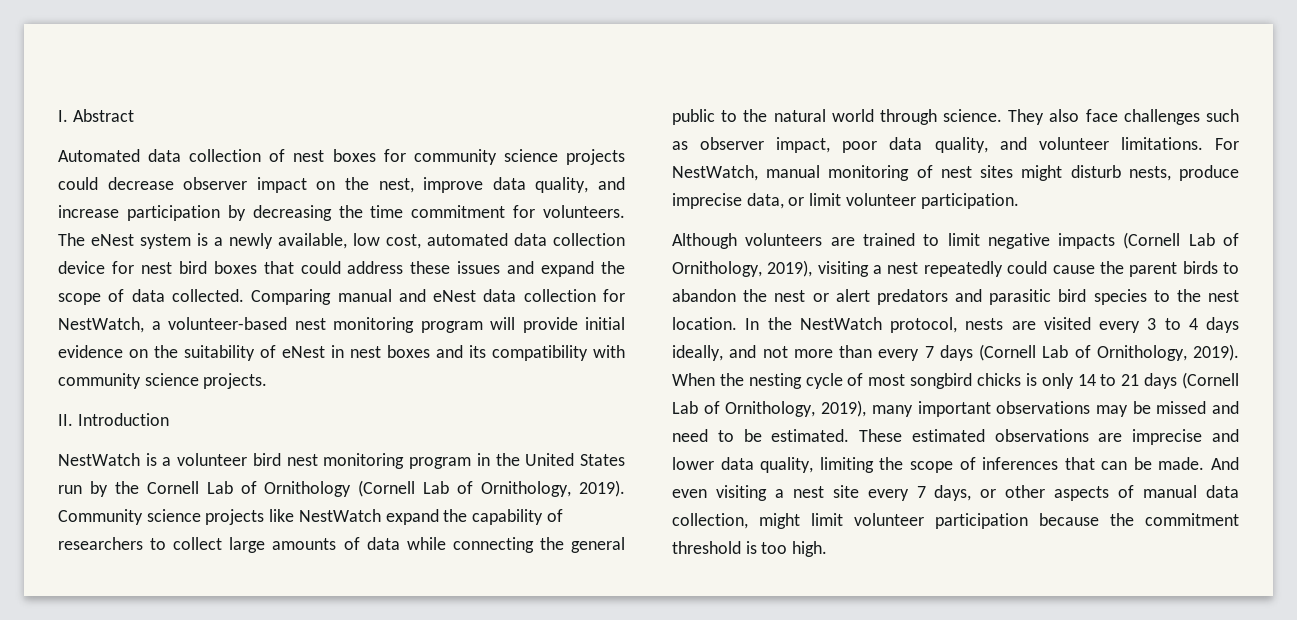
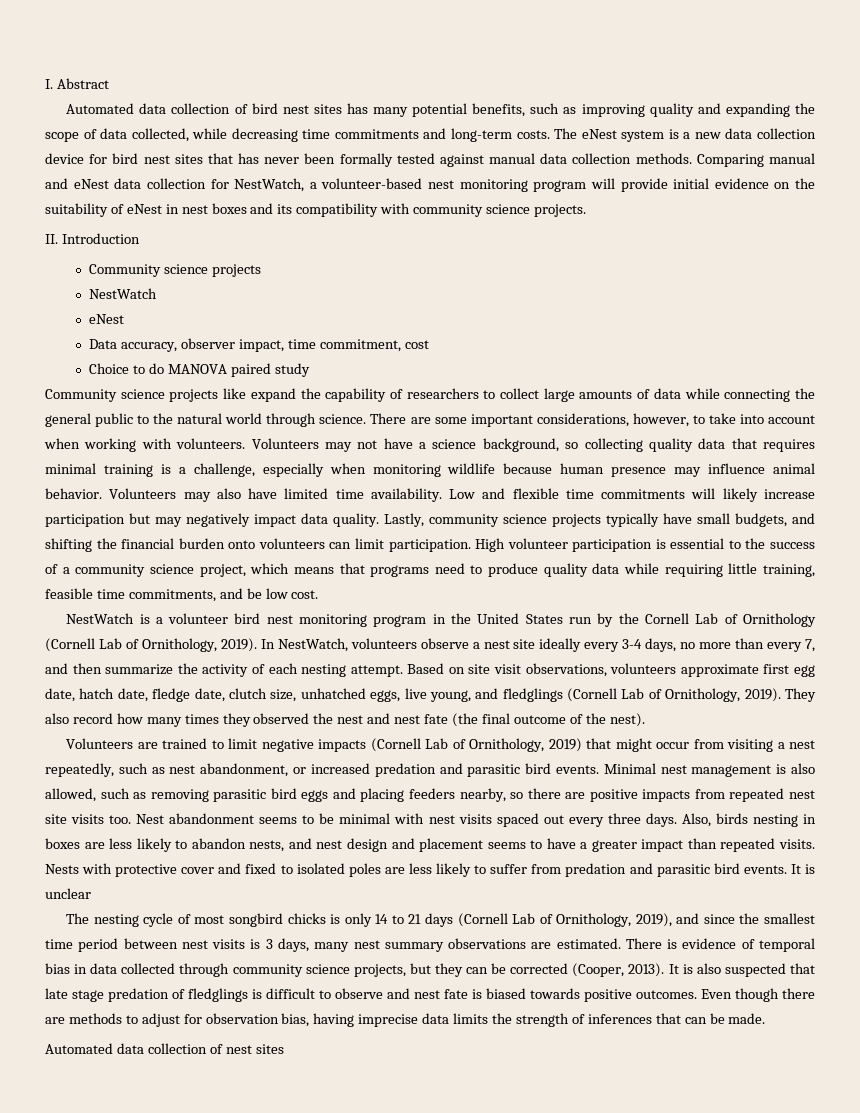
[293,149,625,165] [58,177,626,193] [58,205,625,221] nest boxes for community science projects could decrease observer impact on the nest, improve data quality, and increase participation by decreasing the time commitment for volunteers. -> [251,103,816,117] [45,128,550,142] bird nest sites has many potential benefits, such as improving quality and expanding the scope of data collected, while decreasing time commitments and long-term costs.
[229,233,625,249] [58,261,625,277] [58,289,244,305] newly available, low cost, automated data collection device for nest bird boxes that could address these issues and expand the scope of data collected. -> [694,128,816,139] [45,153,692,167] new data collection device for bird nest sites that has never been formally tested against manual data collection methods.
(169, 419) none -> [89,264,261,277] [89,288,158,299] [89,314,125,324] [89,338,429,352] [89,363,310,377] [45,388,816,402] [45,413,815,427] [44,438,815,452] [45,463,816,477] [45,488,815,502] [45,513,815,527] [45,538,815,552] [45,563,815,577] [45,588,319,602] // Community science projects // NestWatch // eNest // Data accuracy, observer impact, time commitment, cost // Choice to do MANOVA paired study // Community science projects like expand the capability of researchers to collect large amounts of data while connecting the general public to the natural world through science. There are some important considerations, however, to take into account when working with volunteers. Volunteers may not have a science background, so collecting quality data that requires minimal training is a challenge, especially when monitoring wildlife because human presence may influence animal behavior. Volunteers may also have limited time availability. Low and flexible time commitments will likely increase participation but may negatively impact data quality. Lastly, community science projects typically have small budgets, and shifting the financial burden onto volunteers can limit participation. High volunteer participation is essential to the success of a community science project, which means that programs need to produce quality data while requiring little training, feasible time commitments, and be low cost.
[58,509,563,525] [58,537,626,553] [672,109,1239,125] [672,137,1239,153] [672,165,1239,181] [672,193,1019,209] [672,233,823,249] Community science projects like NestWatch expand the capability of researchers to collect large amounts of data while connecting the general public to the natural world through science. They also face challenges such as observer impact, poor data quality, and volunteer limitations. For NestWatch, manual monitoring of nest sites might disturb nests, produce imprecise data, or limit volunteer participation. // Although volunteers -> [260,638,816,652] [45,663,815,677] [45,688,817,702] [45,713,645,727] [66,738,134,749] In NestWatch, volunteers observe a nest site ideally every 3-4 days, no more than every 7, and then summarize the activity of each nesting attempt. Based on site visit observations, volunteers approximate first egg date, hatch date, fledge date, clutch size, unhatched eggs, live young, and fledglings (Cornell Lab of Ornithology, 2019). They also record how many times they observed the nest and nest fate (the final outcome of the nest). // Volunteers
[767,260,1239,277] [672,289,1239,305] [672,317,1239,333] [672,344,1239,361] [672,373,744,386] 2019), visiting a nest repeatedly could cause the parent birds to abandon the nest or alert predators and parasitic bird species to the nest location. In the NestWatch protocol, nests are visited every 3 to 4 days ideally, and not more than every 7 days (Cornell Lab of Ornithology, 2019). When the -> [548,738,815,752] [45,763,815,777] [45,788,815,802] [45,813,816,827] [45,838,815,852] [45,863,815,877] [45,888,91,899] [66,913,90,924] 2019) that might occur from visiting a nest repeatedly, such as nest abandonment, or increased predation and parasitic bird events. Minimal nest management is also allowed, such as removing parasitic bird eggs and placing feeders nearby, so there are positive impacts from repeated nest site visits too. Nest abandonment seems to be minimal with nest visits spaced out every three days. Also, birds nesting in boxes are less likely to abandon nests, and nest design and placement seems to have a greater impact than repeated visits. Nests with protective cover and fixed to isolated poles are less likely to suffer from predation and parasitic bird events. It is unclear // The
[871,401,1239,417] [672,429,1239,445] [672,457,953,473] many important observations may be missed and need to be estimated. These estimated observations are imprecise and lower data quality, limiting the scope -> [676,913,815,924] [45,938,816,952] [45,963,815,977] [45,988,815,1002] [45,1013,569,1027] and since the smallest time period between nest visits is 3 days, many nest summary observations are estimated. There is evidence of temporal bias in data collected through community science projects, but they can be corrected (Cooper, 2013). It is also suspected that late stage predation of fledglings is difficult to observe and nest fate is biased towards positive outcomes. Even though there are methods to adjust for observation bias, having imprecise data limits the strength
[1211,457,1239,470] [672,485,1239,501] [672,513,1239,529] [672,541,828,557] And even visiting a nest site every 7 days, or other aspects of manual data collection, might limit volunteer participation because the commitment threshold is too high. -> [45,1043,284,1054] // Automated data collection of nest sites

